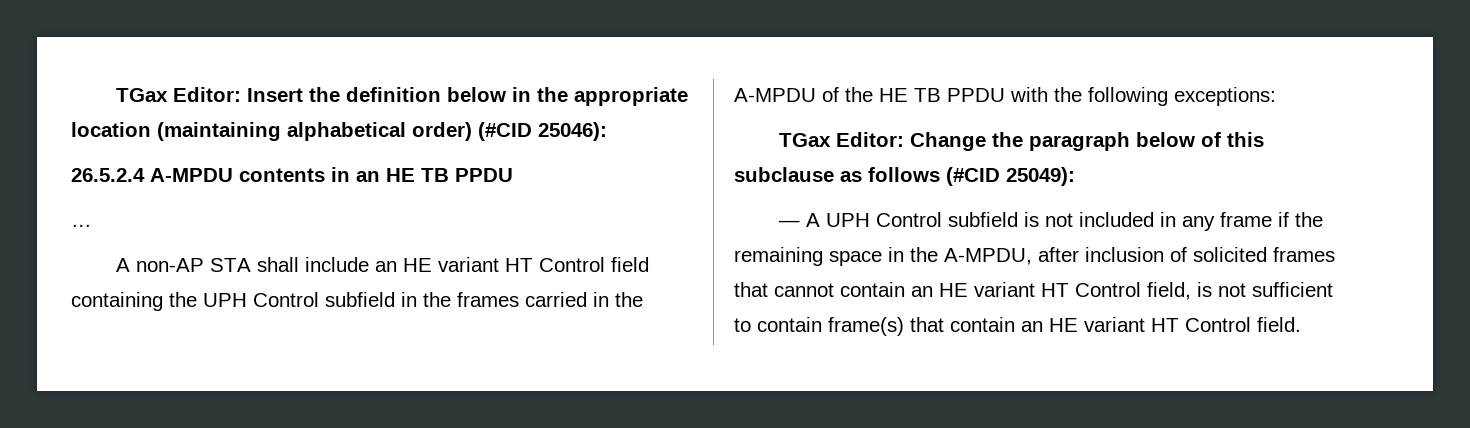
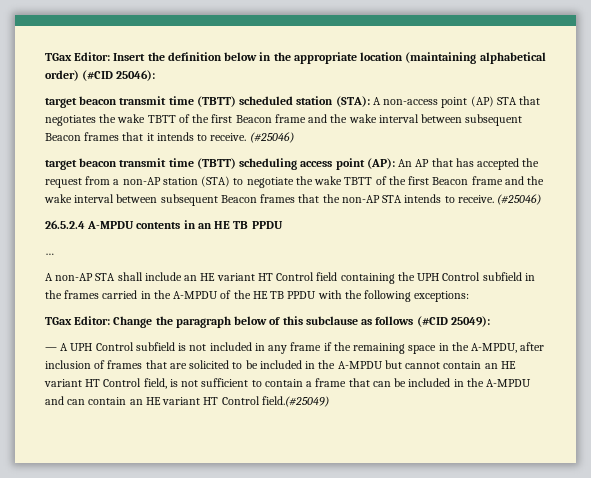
(607, 131) none -> [45,96,541,108] [45,114,523,126] [45,132,294,143] [45,158,540,170] [45,176,545,188] [44,194,542,206] // target beacon transmit time (TBTT) scheduled station (STA): A non-access point (AP) STA that negotiates the wake TBTT of the first Beacon frame and the wake interval between subsequent Beacon frames that it intends to receive. (#25046) // target beacon transmit time (TBTT) scheduling access point (AP): An AP that has accepted the request from a non-AP station (STA) to negotiate the wake TBTT of the first Beacon frame and the wake interval between subsequent Beacon frames that the non-AP STA intends to receive. (#25046)
[1193,247,1335,262] [734,282,768,297] solicited frames that -> [107,360,402,369] frames that are solicited to be included in the A-MPDU but
[828,317,1301,336] frame(s) that contain an HE variant HT Control field. -> [306,378,532,387] [45,396,329,407] a frame that can be included in the A-MPDU and can contain an HE variant HT Control field.(#25049)

